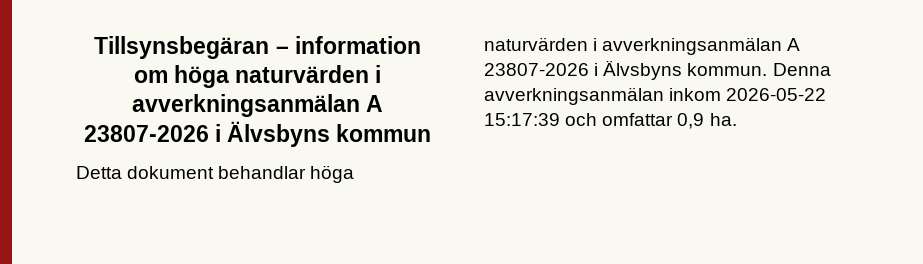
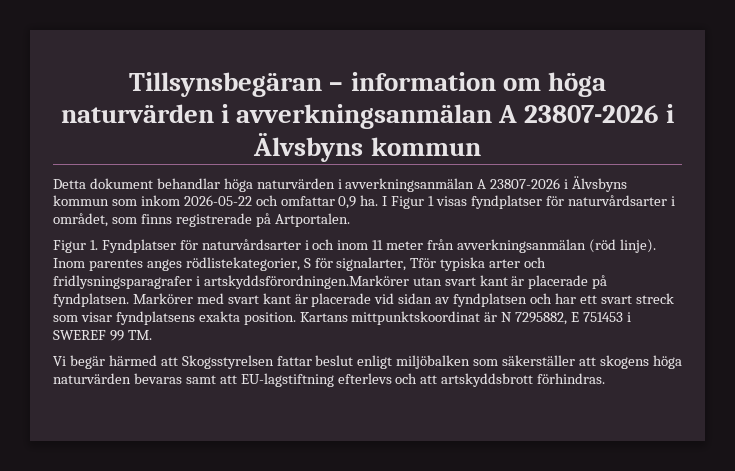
[687,63,831,76] [484,87,664,105] kommun. Denna avverkningsanmälan -> [53,195,137,206] kommun som
[484,113,560,126] 15:17:39 -> (252, 200) none
(737, 119) none -> [382,195,675,209] [53,213,350,227] [53,239,656,253] [53,257,547,271] [53,275,608,289] [53,293,674,307] [53,311,631,325] [53,330,152,341] [53,355,682,369] [53,373,606,387] I Figur 1 visas fyndplatser för naturvårdsarter i området, som finns registrerade på Artportalen. // Figur 1. Fyndplatser för naturvårdsarter i och inom 11 meter från avverkningsanmälan (röd linje). Inom parentes anges rödlistekategorier, S för signalarter, Tför typiska arter och fridlysningsparagrafer i artskyddsförordningen.Markörer utan svart kant är placerade på fyndplatsen. Markörer med svart kant är placerade vid sidan av fyndplatsen och har ett svart streck som visar fyndplatsens exakta position. Kartans mittpunktskoordinat är N 7295882, E 751453 i SWEREF 99 TM. // Vi begär härmed att Skogsstyrelsen fattar beslut enligt miljöbalken som säkerställer att skogens höga naturvärden bevaras samt att EU-lagstiftning efterlevs och att artskyddsbrott förhindras.

